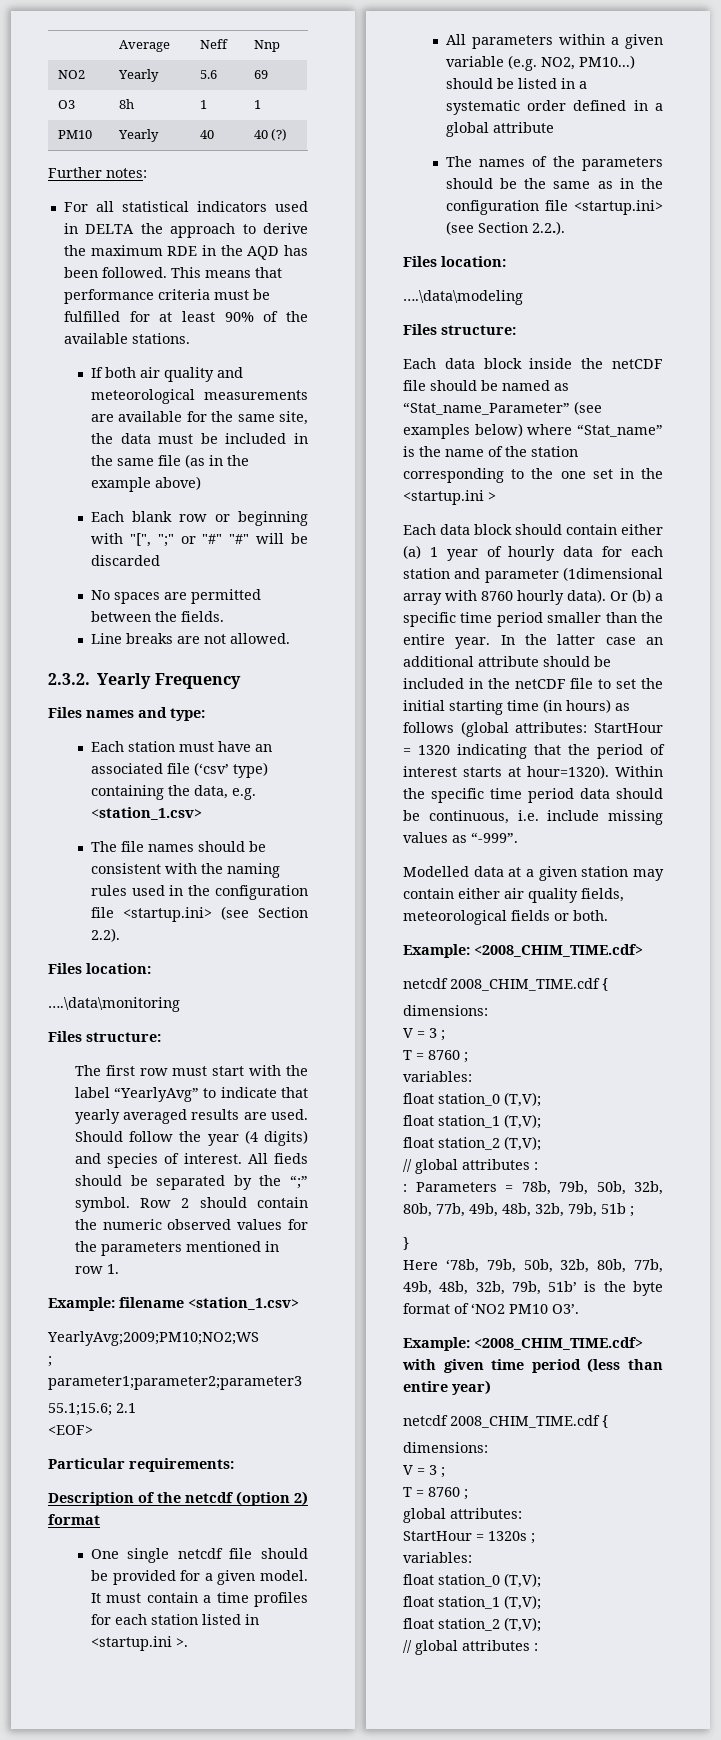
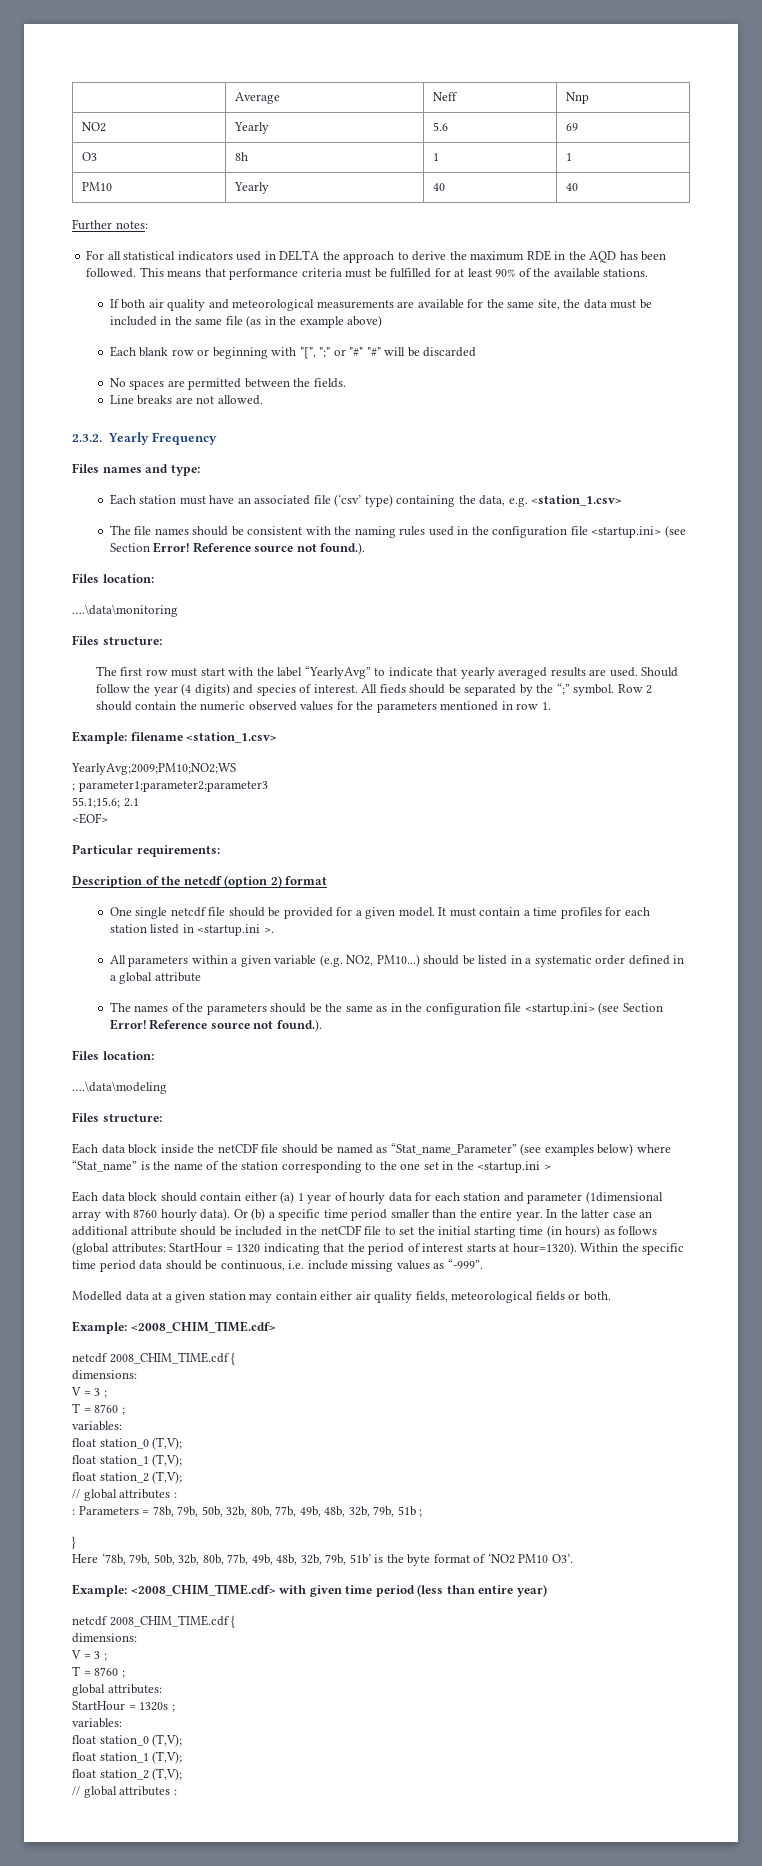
[271,129,288,141] (?) -> (579, 187) none
[90,928,120,942] 2.2). -> [153,542,366,555] Error! Reference source not found.).
[531,221,565,235] 2.2.). -> [109,1019,322,1032] Error! Reference source not found.).

